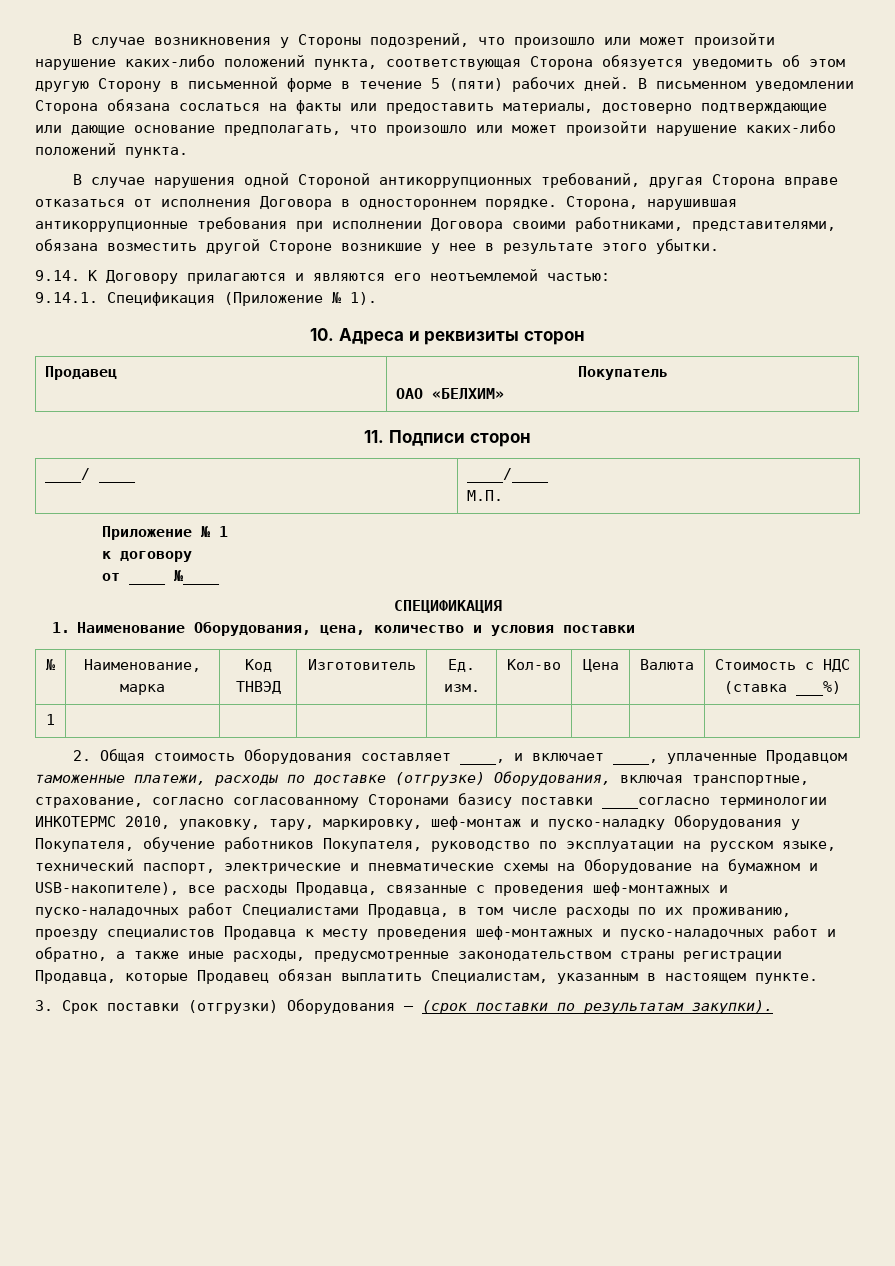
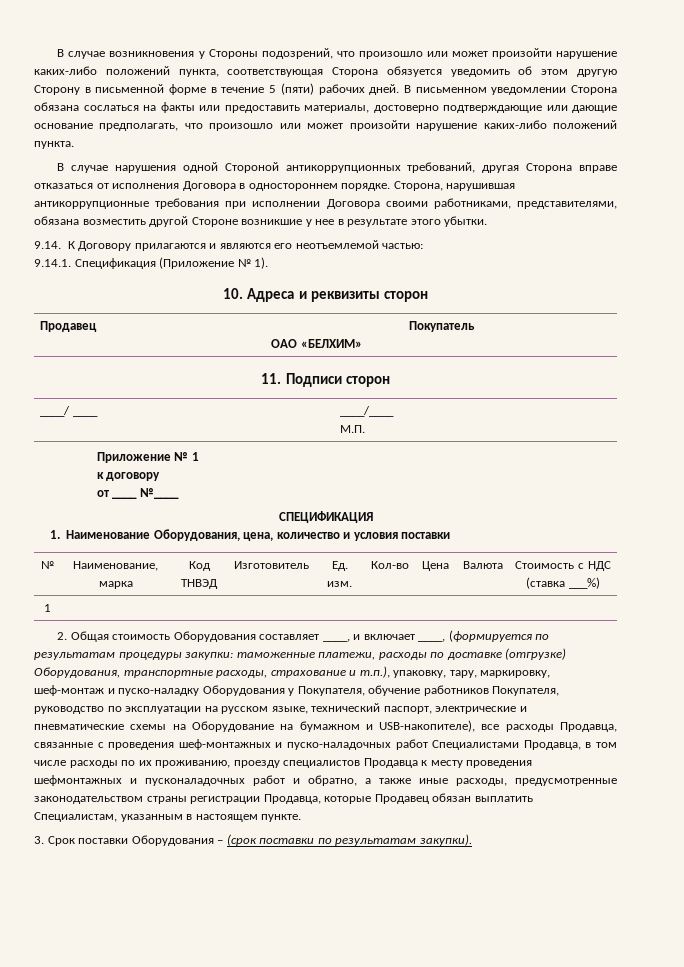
[667,750,848,764] уплаченные Продавцом -> [448,630,550,642] [34,652,234,660] (формируется по результатам процедуры закупки:
[620,775,809,786] [35,793,827,809] [35,816,170,829] включая транспортные, страхование, согласно согласованному Сторонами базису поставки ____согласно терминологии ИНКОТЕРМС 2010, -> [123,666,390,678] транспортные расходы, страхование и т.п.),
[476,926,764,940] шеф-монтажных и пуско-наладочных -> [34,775,245,786] шефмонтажных и пусконаладочных
[188,1000,278,1014] (отгрузки) -> (129, 841) none

